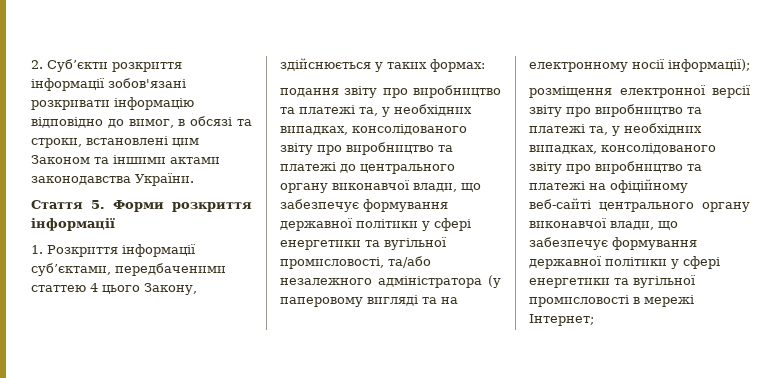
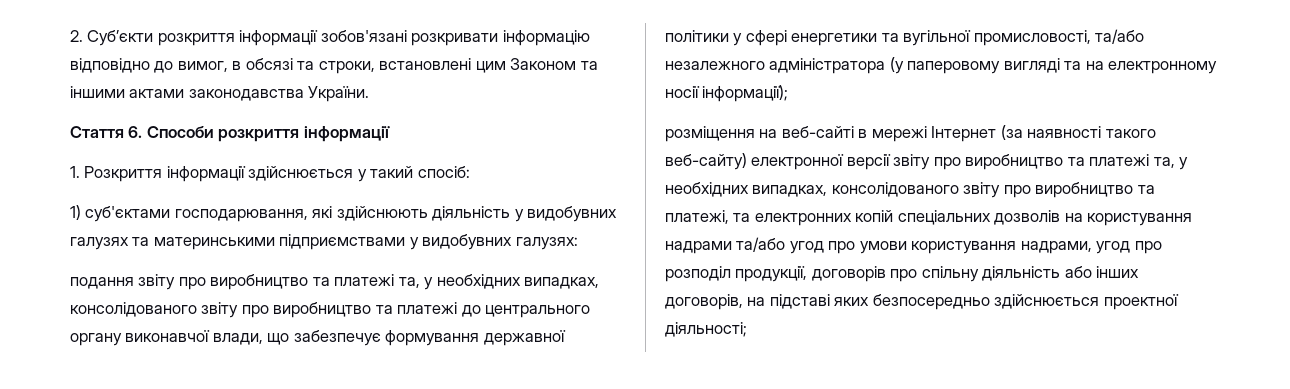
[91,200,164,212] 5. Форми -> [128,126,214,138] 6. Способи
[31,263,226,276] [31,283,197,295] [280,58,485,72] суб’єктами, передбаченими статтею 4 цього Закону, здійснюється у таких формах: -> [248,166,470,182] [70,205,618,222] [70,234,578,250] здійснюється у такий спосіб: // 1) суб'єктами господарювання, які здійснюють діяльність у видобувних галузях та материнськими підприємствами у видобувних галузях:
(612, 92) none -> [759,125,1156,142] [665,153,747,170] на веб-сайті в мережі Інтернет (за наявності такого веб-сайту)
[529,179,688,193] [529,198,750,212] [529,218,678,230] [529,237,697,250] [529,256,720,269] [529,275,696,288] [529,295,694,307] [529,314,594,326] платежі на офіційному веб-сайті центрального органу виконавчої влади, що забезпечує формування державної політики у сфері енергетики та вугільної промисловості в мережі Інтернет; -> [665,210,1193,226] [665,237,1162,254] [665,266,1140,282] [665,294,1179,310] [665,322,747,337] платежі, та електронних копій спеціальних дозволів на користування надрами та/або угод про умови користування надрами, угод про розподіл продукції, договорів про спільну діяльність або інших договорів, на підставі яких безпосередньо здійснюється проектної діяльності;

